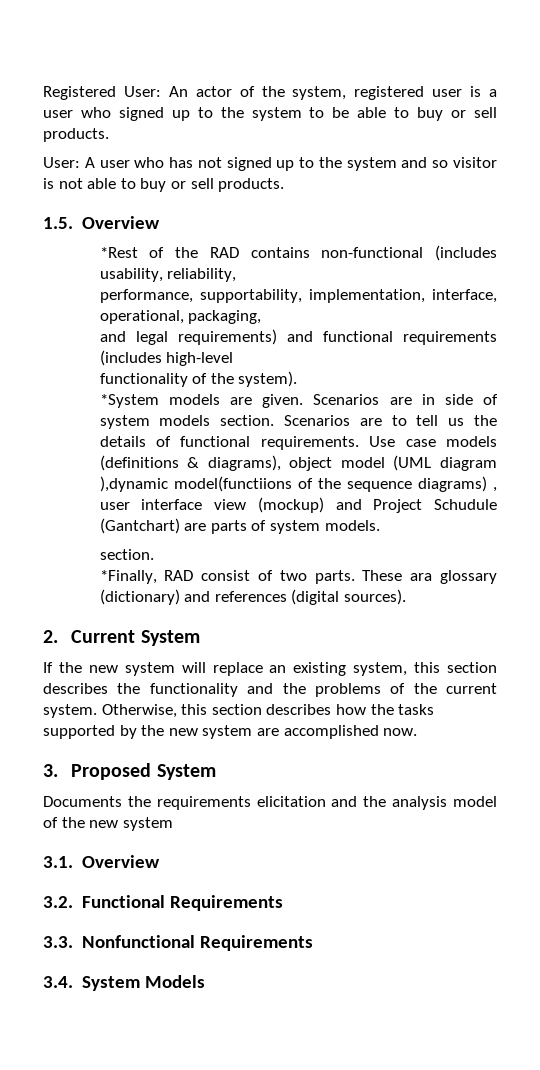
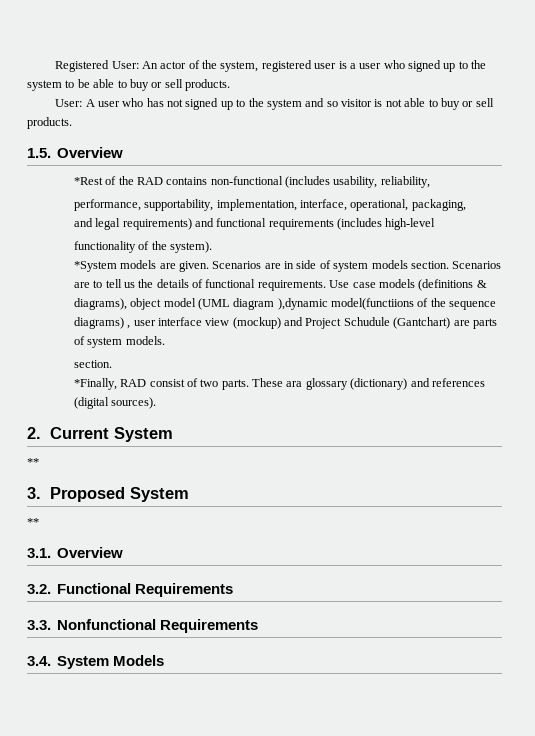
[43,662,497,676] [43,683,497,697] [43,704,435,718] [43,725,418,739] [43,763,216,780] [43,796,497,810] [43,817,173,831] If the new system will replace an existing system, this section describes the functionality and the problems of the current system. Otherwise, this section describes how the tasks supported by the new system are accomplished now. // 3. Proposed System // Documents the requirements elicitation and the analysis model of the new system -> [27,458,39,466] [27,487,190,502] [27,518,39,526] ** // 3. Proposed System // **

